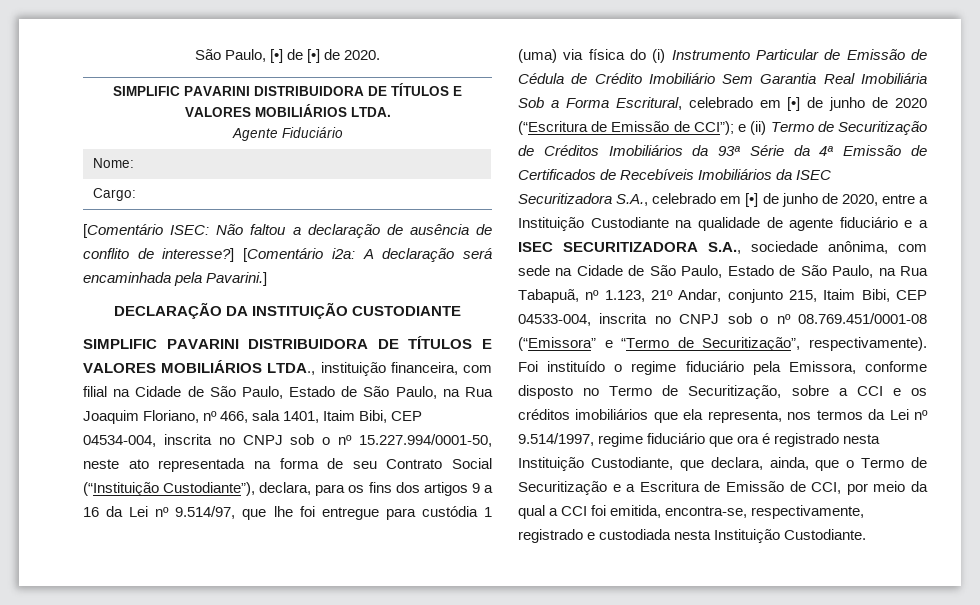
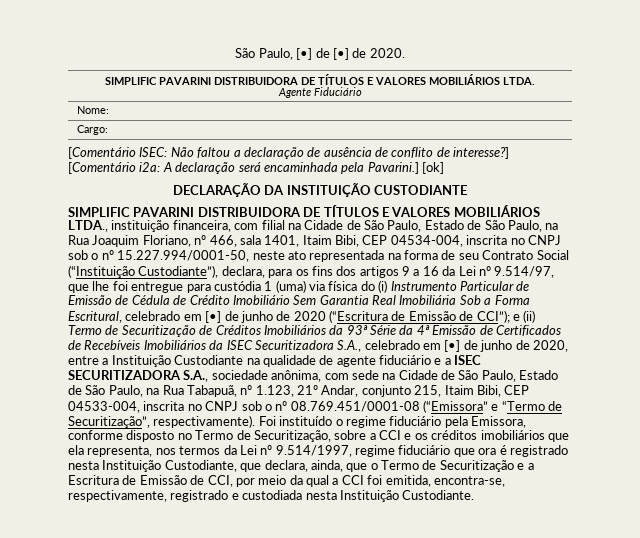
(268, 279) none -> [422,162,444,174] [ok]

